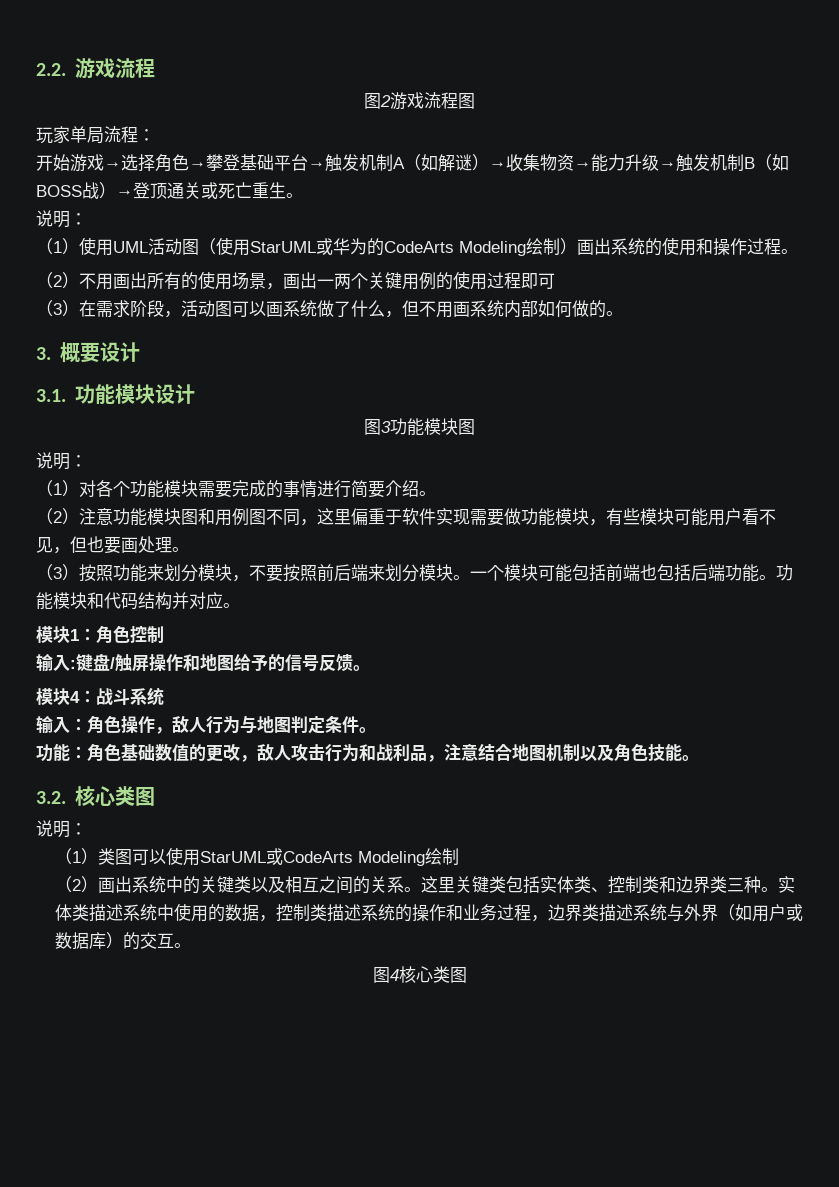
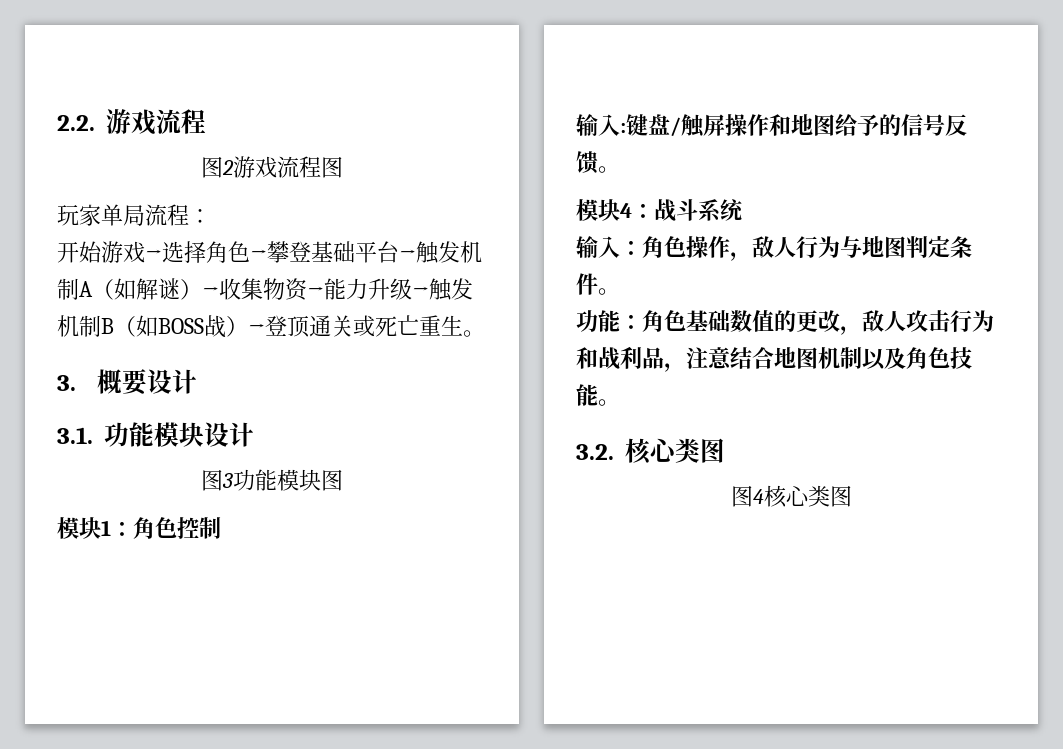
[36,210,87,228] [36,237,798,256] [36,271,555,290] [36,300,623,318] // 说明： // （1）使用UML活动图（使用StarUML或华为的CodeArts Modeling绘制）画出系统的使用和操作过程。 // （2）不用画出所有的使用场景，画出一两个关键用例的使用过程即可 // （3）在需求阶段，活动图可以画系统做了什么，但不用画系统内部如何做的。 -> (485, 333) none
[36,452,87,470] [36,480,436,498] [36,508,776,526] [36,536,189,554] [36,564,793,582] [36,592,240,610] // 说明： // （1）对各个功能模块需要完成的事情进行简要介绍。 // （2）注意功能模块图和用例图不同，这里偏重于软件实现需要做功能模块，有些模块可能用户看不见，但也要画处理。 // （3）按照功能来划分模块，不要按照前后端来划分模块。一个模块可能包括前端也包括后端功能。功能模块和代码结构并对应。 -> (343, 480) none
[36,820,87,838] [54,847,459,866] [54,876,795,894] [54,903,803,922] [54,932,191,950] // 说明： // （1）类图可以使用StarUML或CodeArts Modeling绘制 // （2）画出系统中的关键类以及相互之间的关系。这里关键类包括实体类、控制类和边界类三种。实体类描述系统中使用的数据，控制类描述系统的操作和业务过程，边界类描述系统与外界（如用户或数据库）的交互。 -> (725, 450) none

